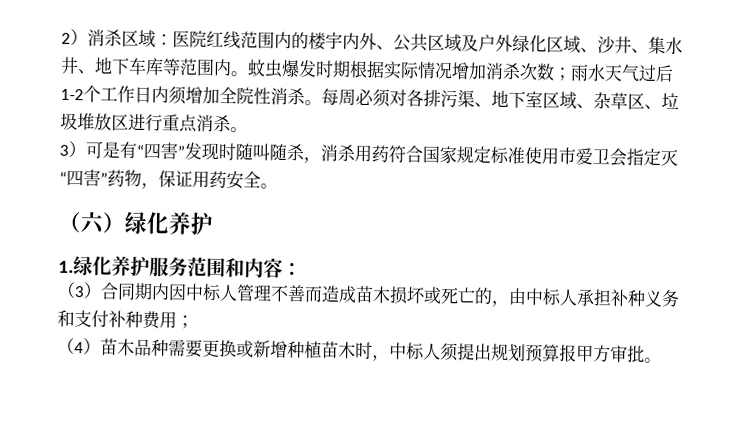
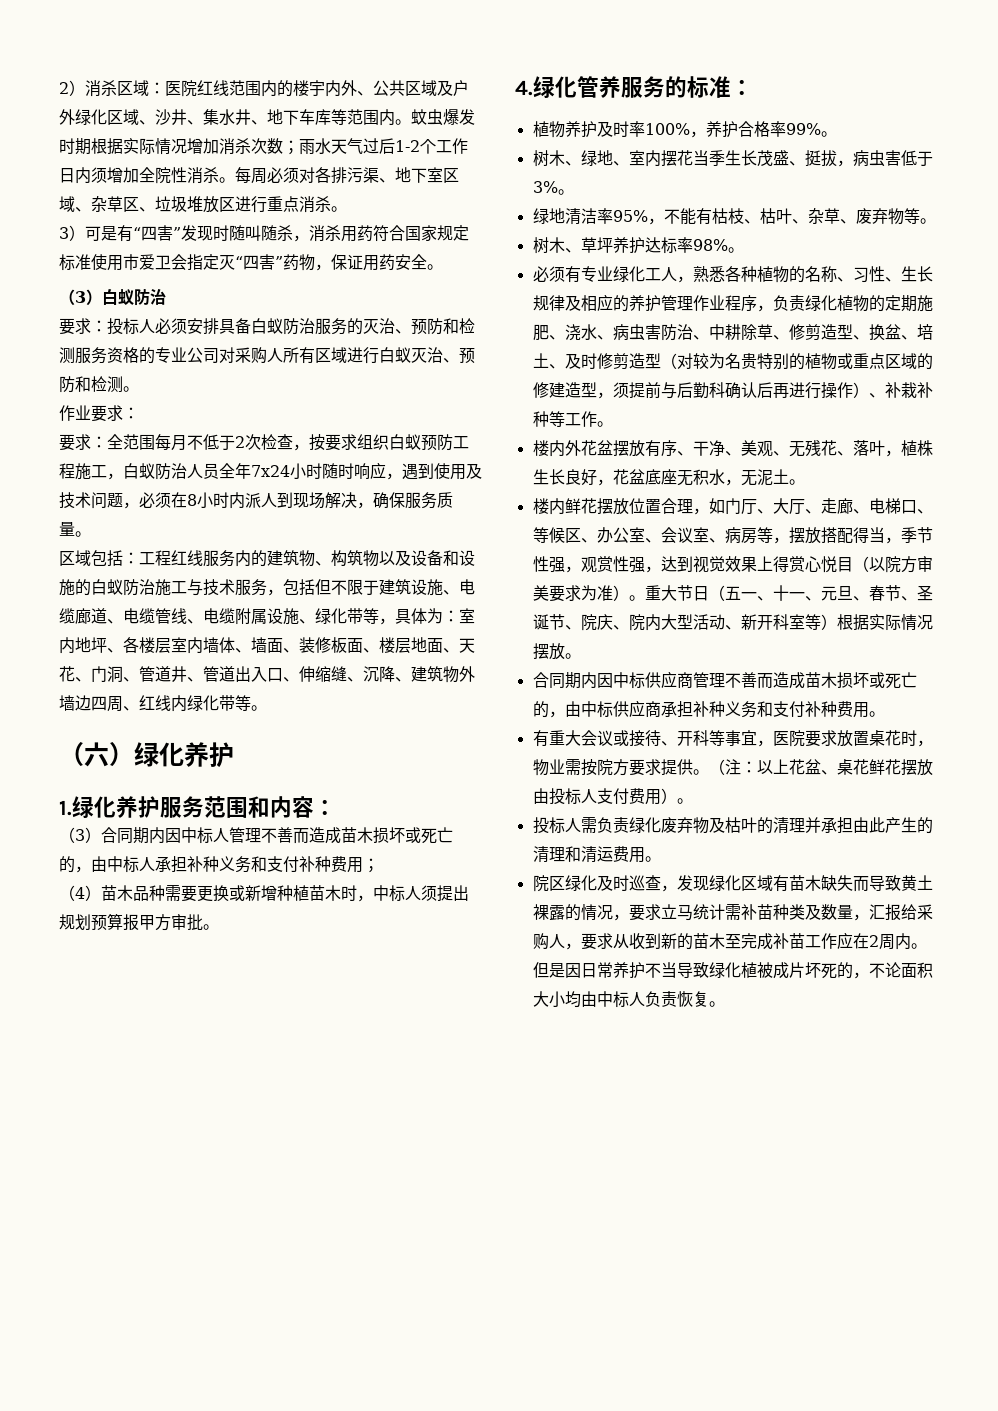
(278, 186) none -> [59,288,166,306] [59,318,475,335] [59,347,475,364] [59,376,139,393] [59,405,139,422] [59,434,469,451] [59,462,482,480] [59,492,453,509] [59,522,91,537] [59,550,475,567] [59,579,475,596] [59,608,475,625] [59,637,475,654] [59,666,475,683] [59,695,267,712] // （3）白蚁防治 // 要求：投标人必须安排具备白蚁防治服务的灭治、预防和检测服务资格的专业公司对采购人所有区域进行白蚁灭治、预防和检测。 // 作业要求： // 要求：全范围每月不低于2次检查，按要求组织白蚁预防工程施工，白蚁防治人员全年7x24小时随时响应，遇到使用及技术问题，必须在8小时内派人到现场解决，确保服务质量。 // 区域包括：工程红线服务内的建筑物、构筑物以及设备和设施的白蚁防治施工与技术服务，包括但不限于建筑设施、电缆廊道、电缆管线、电缆附属设施、绿化带等，具体为：室内地坪、各楼层室内墙体、墙面、装修板面、楼层地面、天花、门洞、管道井、管道出入口、伸缩缝、沉降、建筑物外墙边四周、红线内绿化带等。
(662, 360) none -> [515,76,753,98] [532,121,837,138] [532,150,933,167] [532,181,574,195] [532,208,936,225] [532,237,744,254] [532,266,933,283] [532,294,933,312] [532,324,933,341] [532,353,933,370] [532,382,933,399] [532,411,613,427] [532,440,933,457] [532,469,805,486] [532,498,933,515] [532,527,933,544] [532,556,933,573] [532,585,933,602] [532,614,933,631] [532,643,581,660] [532,671,917,689] [532,700,885,718] [532,730,933,747] [532,759,933,776] [532,788,693,805] [532,817,933,834] [532,846,661,863] [532,875,933,892] [532,904,933,921] [532,932,927,950] [532,962,933,979] [532,991,725,1008] // 4.绿化管养服务的标准： // 植物养护及时率100%，养护合格率99%。 // 树木、绿地、室内摆花当季生长茂盛、挺拔，病虫害低于3%。 // 绿地清洁率95%，不能有枯枝、枯叶、杂草、废弃物等。 // 树木、草坪养护达标率98%。 // 必须有专业绿化工人，熟悉各种植物的名称、习性、生长规律及相应的养护管理作业程序，负责绿化植物的定期施肥、浇水、病虫害防治、中耕除草、修剪造型、换盆、培土、及时修剪造型（对较为名贵特别的植物或重点区域的修建造型，须提前与后勤科确认后再进行操作）、补栽补种等工作。 // 楼内外花盆摆放有序、干净、美观、无残花、落叶，植株生长良好，花盆底座无积水，无泥土。 // 楼内鲜花摆放位置合理，如门厅、大厅、走廊、电梯口、等候区、办公室、会议室、病房等，摆放搭配得当，季节性强，观赏性强，达到视觉效果上得赏心悦目（以院方审美要求为准）。重大节日（五一、十一、元旦、春节、圣诞节、院庆、院内大型活动、新开科室等）根据实际情况摆放。 // 合同期内因中标供应商管理不善而造成苗木损坏或死亡的，由中标供应商承担补种义务和支付补种费用。 // 有重大会议或接待、开科等事宜，医院要求放置桌花时，物业需按院方要求提供。（注：以上花盆、桌花鲜花摆放由投标人支付费用）。 // 投标人需负责绿化废弃物及枯叶的清理并承担由此产生的清理和清运费用。 // 院区绿化及时巡查，发现绿化区域有苗木缺失而导致黄土裸露的情况，要求立马统计需补苗种类及数量，汇报给采购人，要求从收到新的苗木至完成补苗工作应在2周内。但是因日常养护不当导致绿化植被成片坏死的，不论面积大小均由中标人负责恢复。

